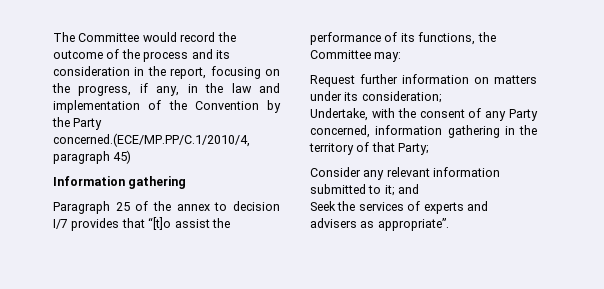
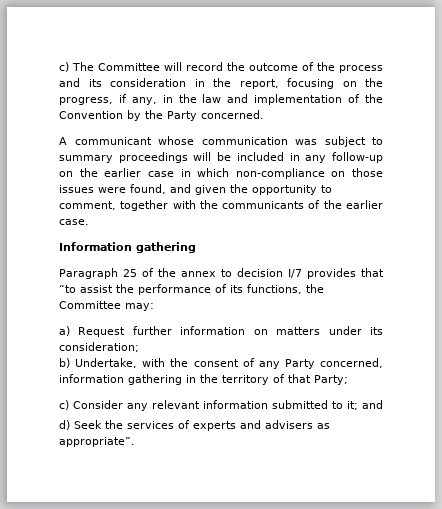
(53, 37) none -> [59,62,69,72] c)
[142,32,177,42] would -> [164,62,182,71] will
[53,133,250,147] [53,150,132,164] concerned.(ECE/MP.PP/C.1/2010/4, paragraph 45) -> [201,110,264,119] [59,136,383,147] [59,152,384,163] [59,168,383,179] [59,184,332,195] [59,200,383,211] [59,219,89,225] concerned. // A communicant whose communication was subject to summary proceedings will be included in any follow-up on the earlier case in which non-compliance on those issues were found, and given the opportunity to comment, together with the communicants of the earlier case.
[148,217,172,230] “[t]o -> [59,285,76,293] “to
(402, 57) none -> [59,326,70,336] a)
(442, 97) none -> [59,358,70,368] b)
(430, 149) none -> [59,400,69,410] c)
(420, 189) none -> [59,420,70,430] d)

